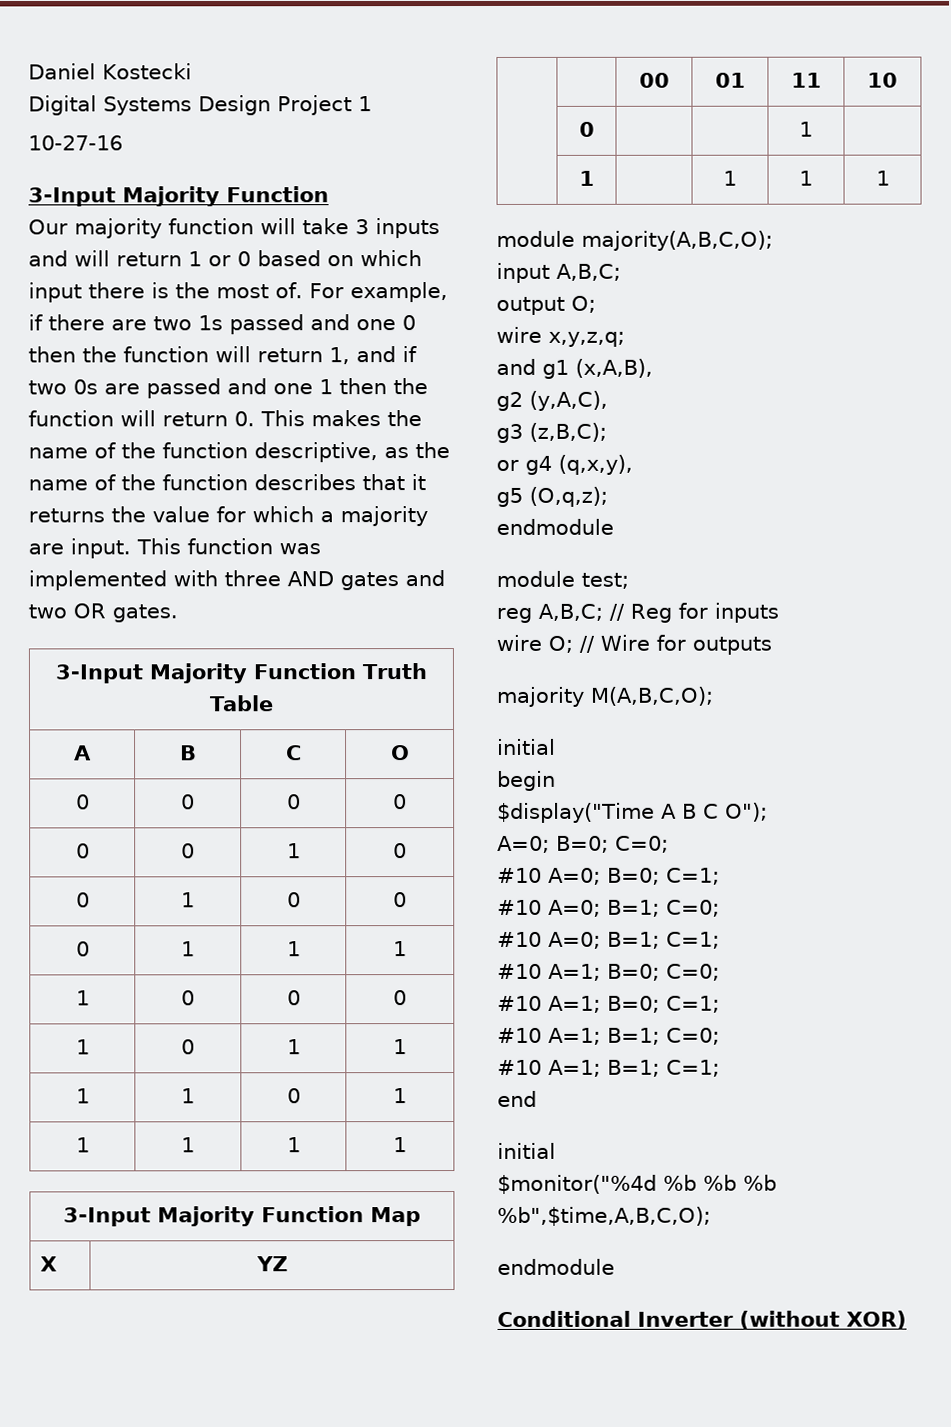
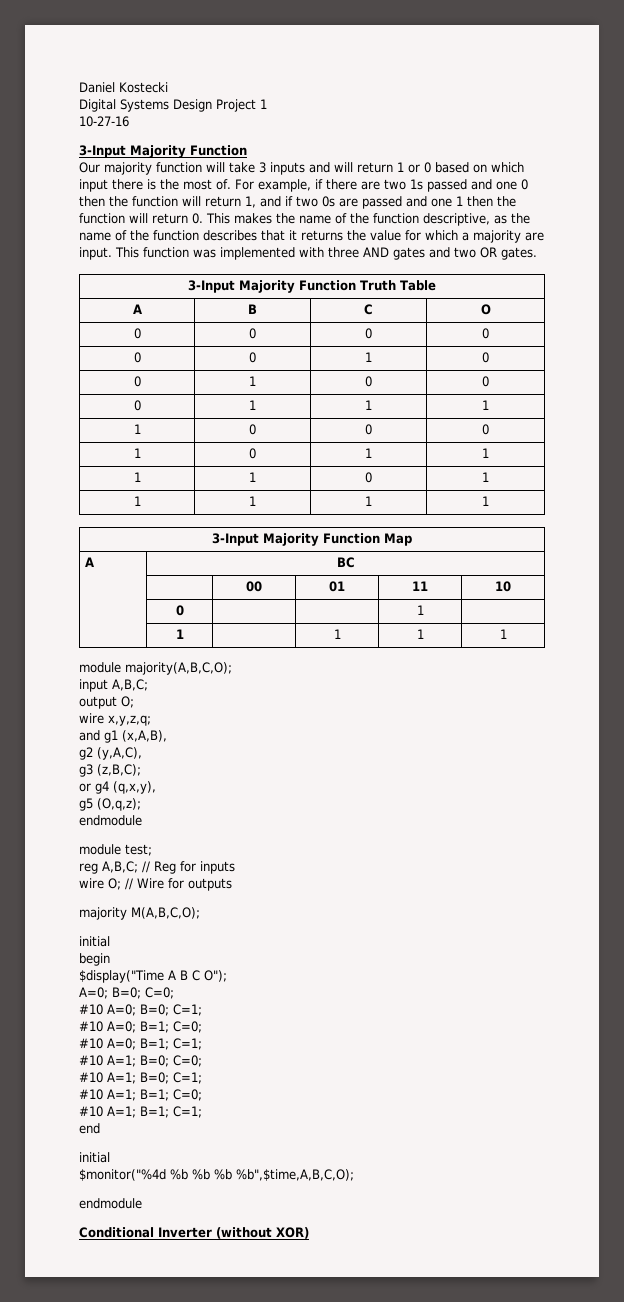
[40,1256,58,1272] [255,1256,288,1272] X | YZ -> [84,557,94,567] [336,557,355,568] A | BC

